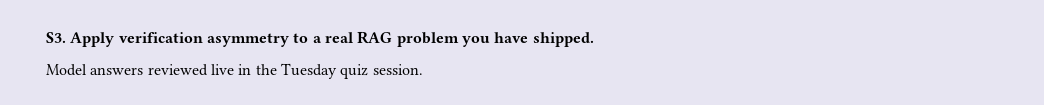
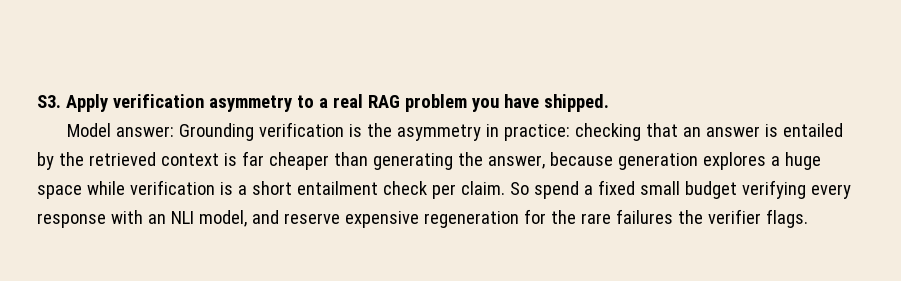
[90,63,423,79] answers reviewed live in the Tuesday quiz session. -> [116,122,844,141] [37,151,821,170] [37,180,851,199] [37,209,808,228] answer: Grounding verification is the asymmetry in practice: checking that an answer is entailed by the retrieved context is far cheaper than generating the answer, because generation explores a huge space while verification is a short entailment check per claim. So spend a fixed small budget verifying every response with an NLI model, and reserve expensive regeneration for the rare failures the verifier flags.

